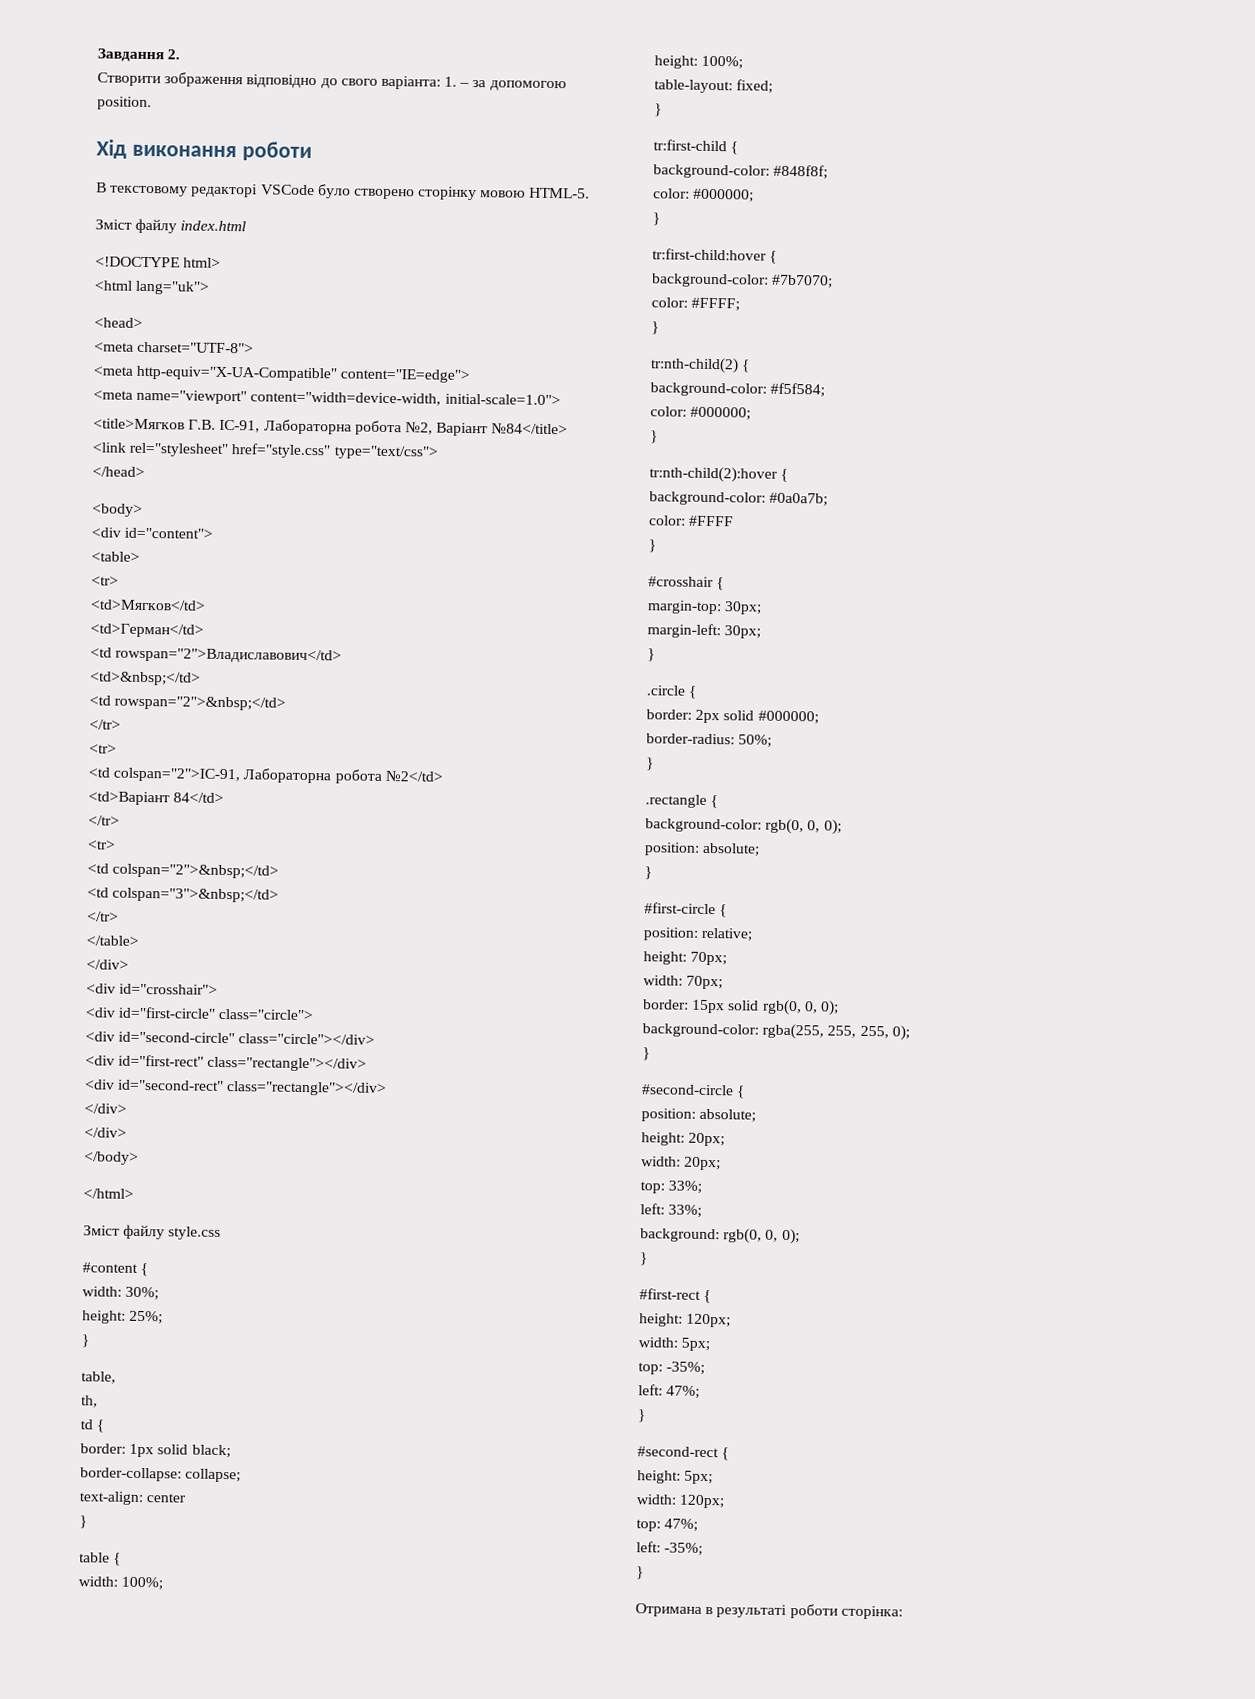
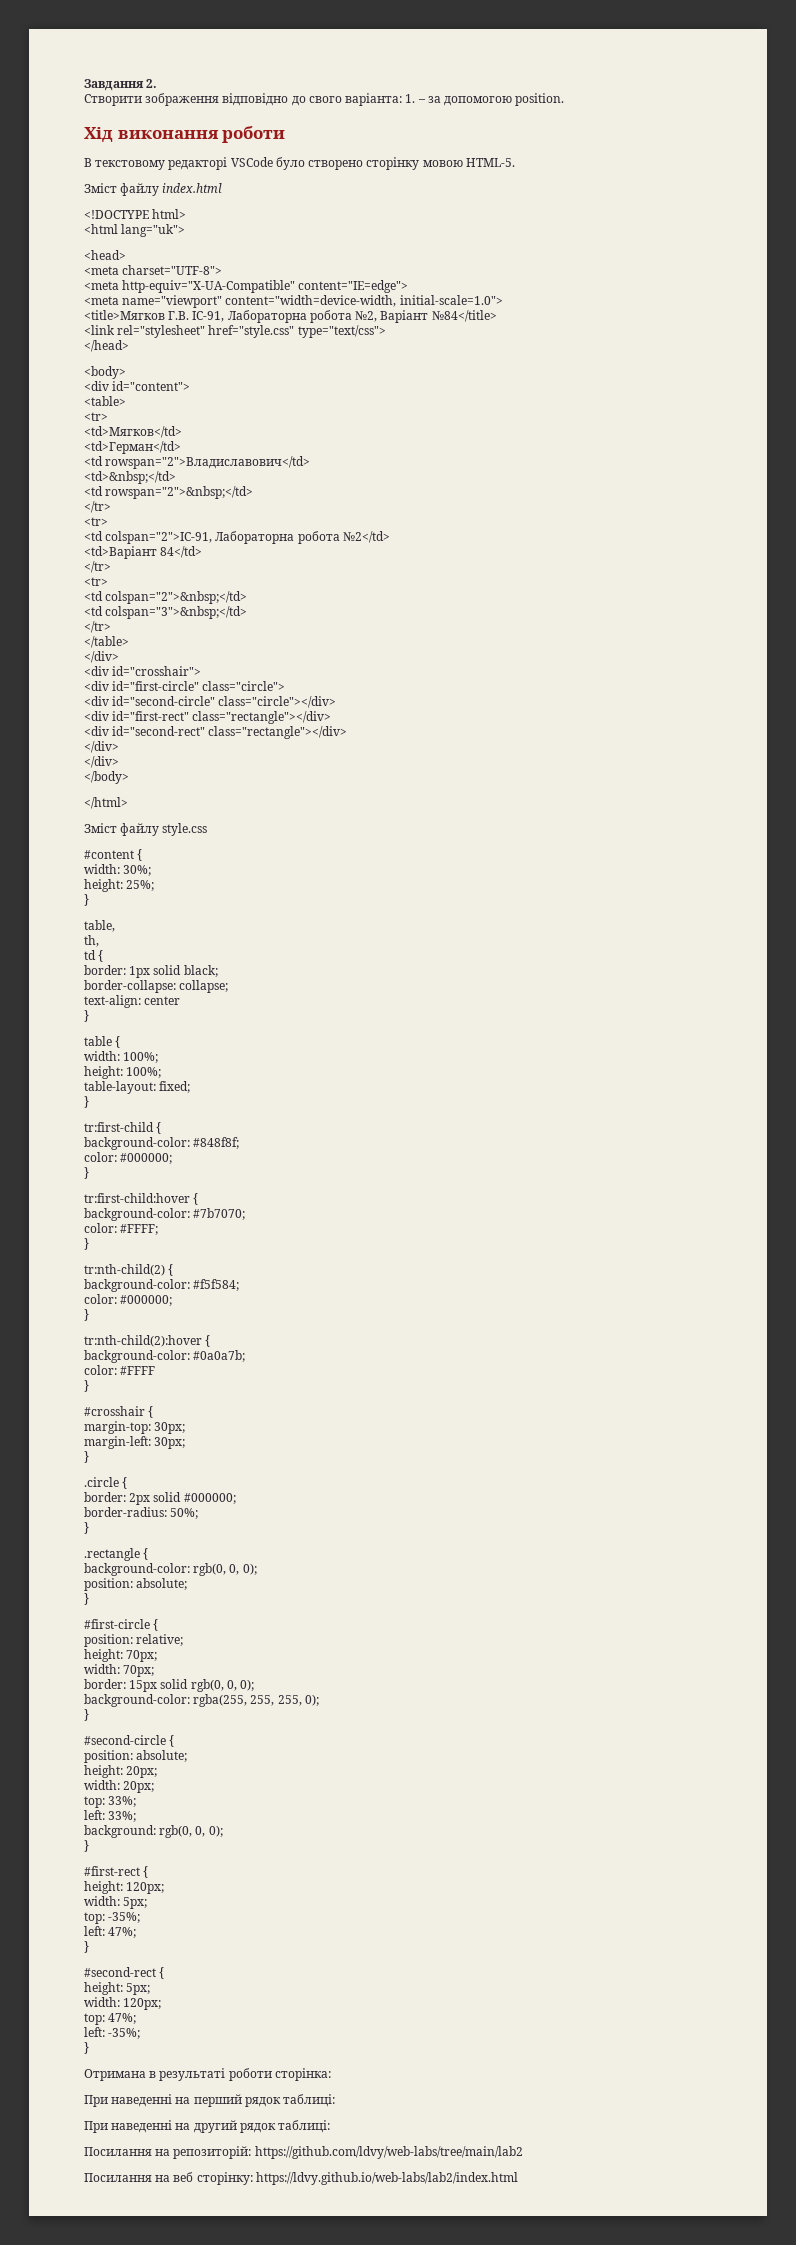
(903, 1612) none -> [84,2094,336,2107] [84,2120,331,2133] [84,2146,523,2159] [84,2172,518,2185] // При наведенні на перший рядок таблиці: // При наведенні на другий рядок таблиці: // Посилання на репозиторій: https://github.com/ldvy/web-labs/tree/main/lab2 // Посилання на веб сторінку: https://ldvy.github.io/web-labs/lab2/index.html

